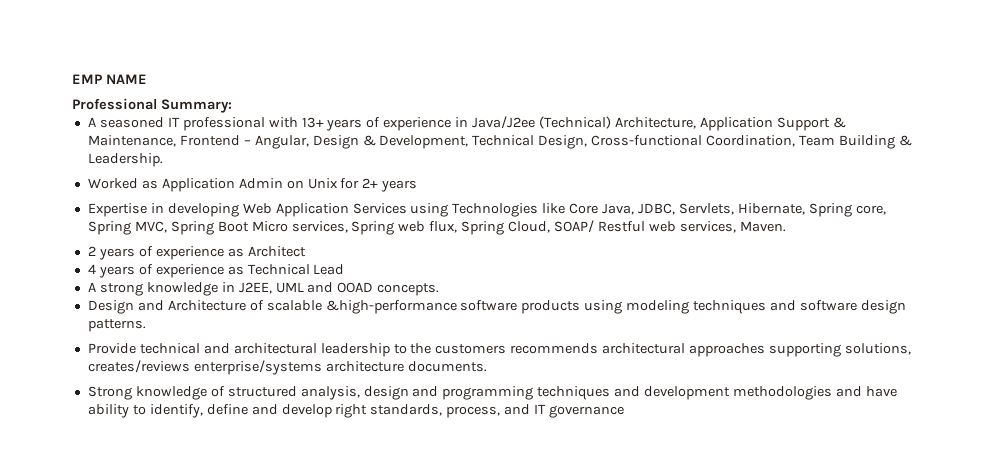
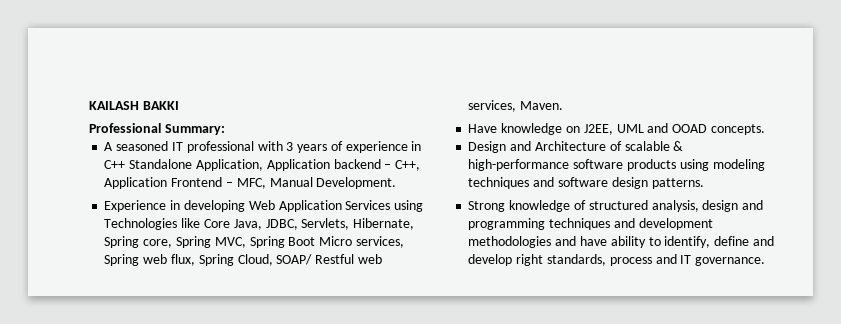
[72,74,147,84] EMP NAME -> [89,101,179,110] KAILASH BAKKI
[301,117,324,128] 13+ -> [286,142,294,151] 3
[472,116,846,131] [87,135,912,149] [87,153,163,167] [87,178,418,192] [87,203,147,217] Java/J2ee (Technical) Architecture, Application Support & Maintenance, Frontend – Angular, Design & Development, Technical Design, Cross-functional Coordination, Team Building & Leadership. // Worked as Application Admin on Unix for 2+ years // Expertise -> [104,159,421,171] [104,177,397,189] [104,200,167,212] C++ Standalone Application, Application backend – C++, Application Frontend – MFC, Manual Development. // Experience
[87,246,306,260] [87,264,345,278] [87,282,235,296] 2 years of experience as Architect // 4 years of experience as Technical Lead // A strong knowledge in -> [468,123,580,135] Have knowledge on
[325,300,457,314] &high-performance -> [673,141,684,151] [468,159,570,171] & high-performance
[87,343,911,357] [87,360,487,375] // Provide technical and architectural leadership to the customers recommends architectural approaches supporting solutions, creates/reviews enterprise/systems architecture documents. -> (704, 183) none
[446,406,501,418] process, -> [609,257,652,266] process
[549,405,625,418] governance -> [695,257,766,266] governance.

